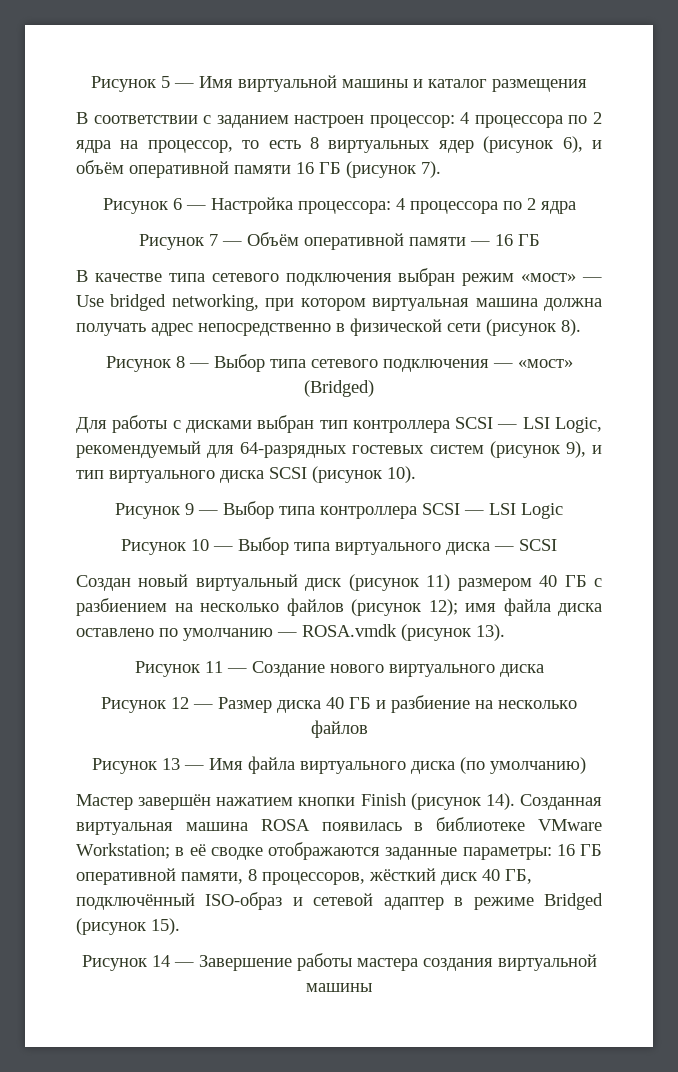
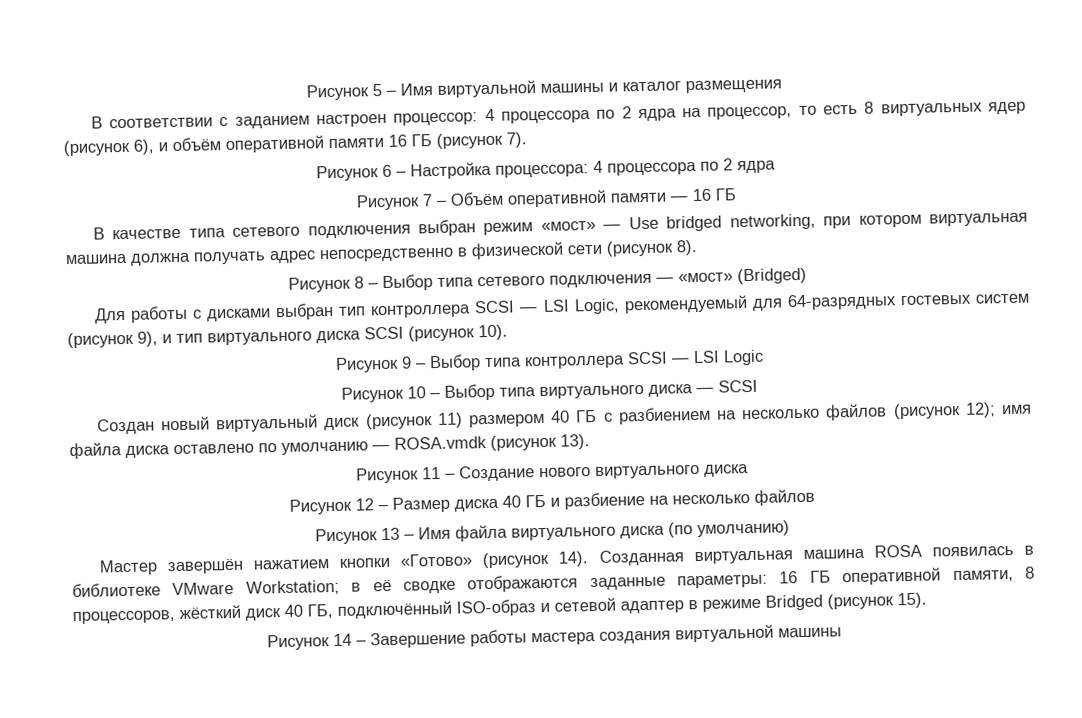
[174,83,194,88] — -> [385,90,397,96] –
[185,205,206,210] — -> [396,171,407,177] –
[221,241,242,246] — -> [435,200,448,206] –
[188,363,209,368] — -> [368,283,379,289] –
[198,510,218,515] — -> [415,363,427,369] –
[213,546,233,551] — -> [430,392,441,399] –
[226,668,247,673] — -> [444,473,456,479] –
[193,704,213,709] — -> [377,504,389,511] –
[184,765,204,770] — -> [404,534,415,540] –
[360,793,406,806] Finish -> [400,553,473,567] «Готово»
[173,962,194,967] — -> [356,640,367,646] –

